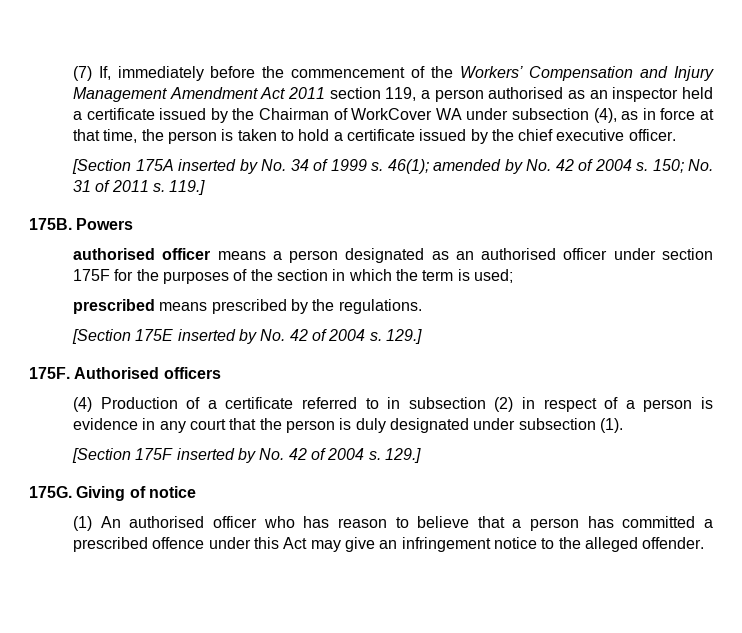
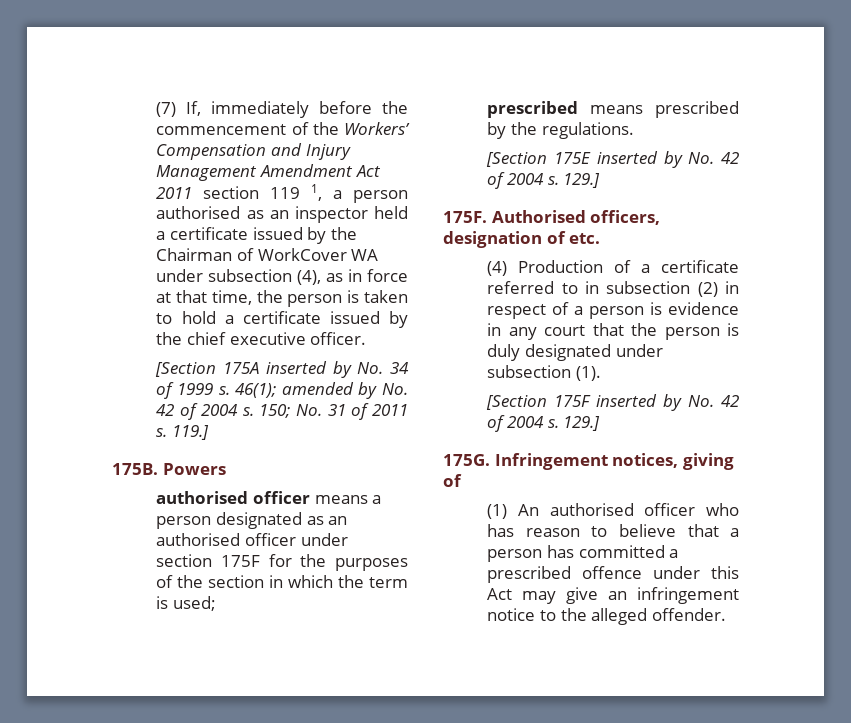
[385,87,417,101] 119, -> [270,184,323,201] 119 1,
[163,367,221,379] officers -> [590,210,661,225] [443,231,601,248] officers, designation of etc.
[76,486,196,501] Giving of notice -> [494,453,734,470] [443,474,462,487] Infringement notices, giving of

